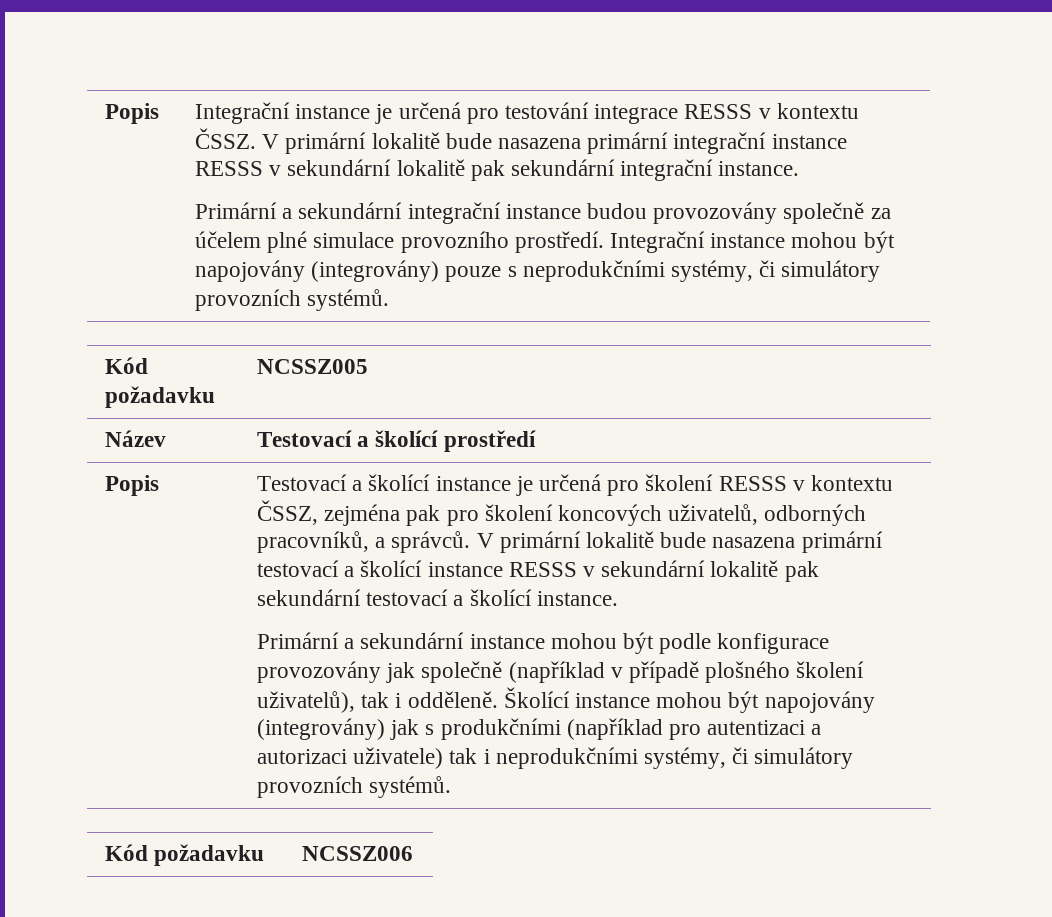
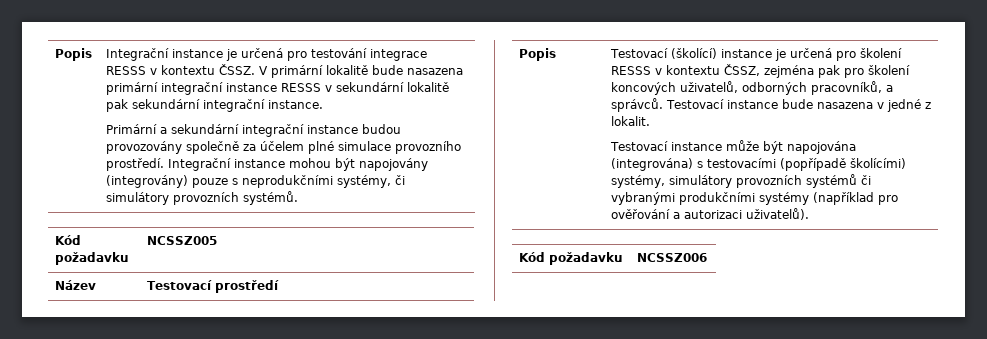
[357,430,439,447] a školící -> (212, 285) none
[352,474,431,491] a školící -> [670,48,717,59] (školící)
[476,531,883,553] [256,560,819,582] [256,589,618,606] [256,632,830,654] [256,661,865,683] [256,687,875,713] [256,718,561,740] V primární lokalitě bude nasazena primární testovací a školící instance RESSS v sekundární lokalitě pak sekundární testovací a školící instance. // Primární a sekundární instance mohou být podle konfigurace provozovány jak společně (například v případě plošného školení uživatelů), tak i odděleně. Školící instance mohou být napojovány (integrovány) jak s produkčními -> [665,99,931,112] [610,116,650,126] [609,140,856,154] [610,158,906,171] [610,174,871,188] [610,192,809,205] Testovací instance bude nasazena v jedné z lokalit. // Testovací instance může být napojována (integrována) s testovacími (popřípadě školícími) systémy, simulátory provozních systémů či vybranými produkčními systémy
[707,720,806,735] autentizaci -> [610,209,670,219] ověřování
[353,747,854,769] [256,776,452,798] uživatele) tak i neprodukčními systémy, či simulátory provozních systémů. -> [745,208,809,220] uživatelů).

